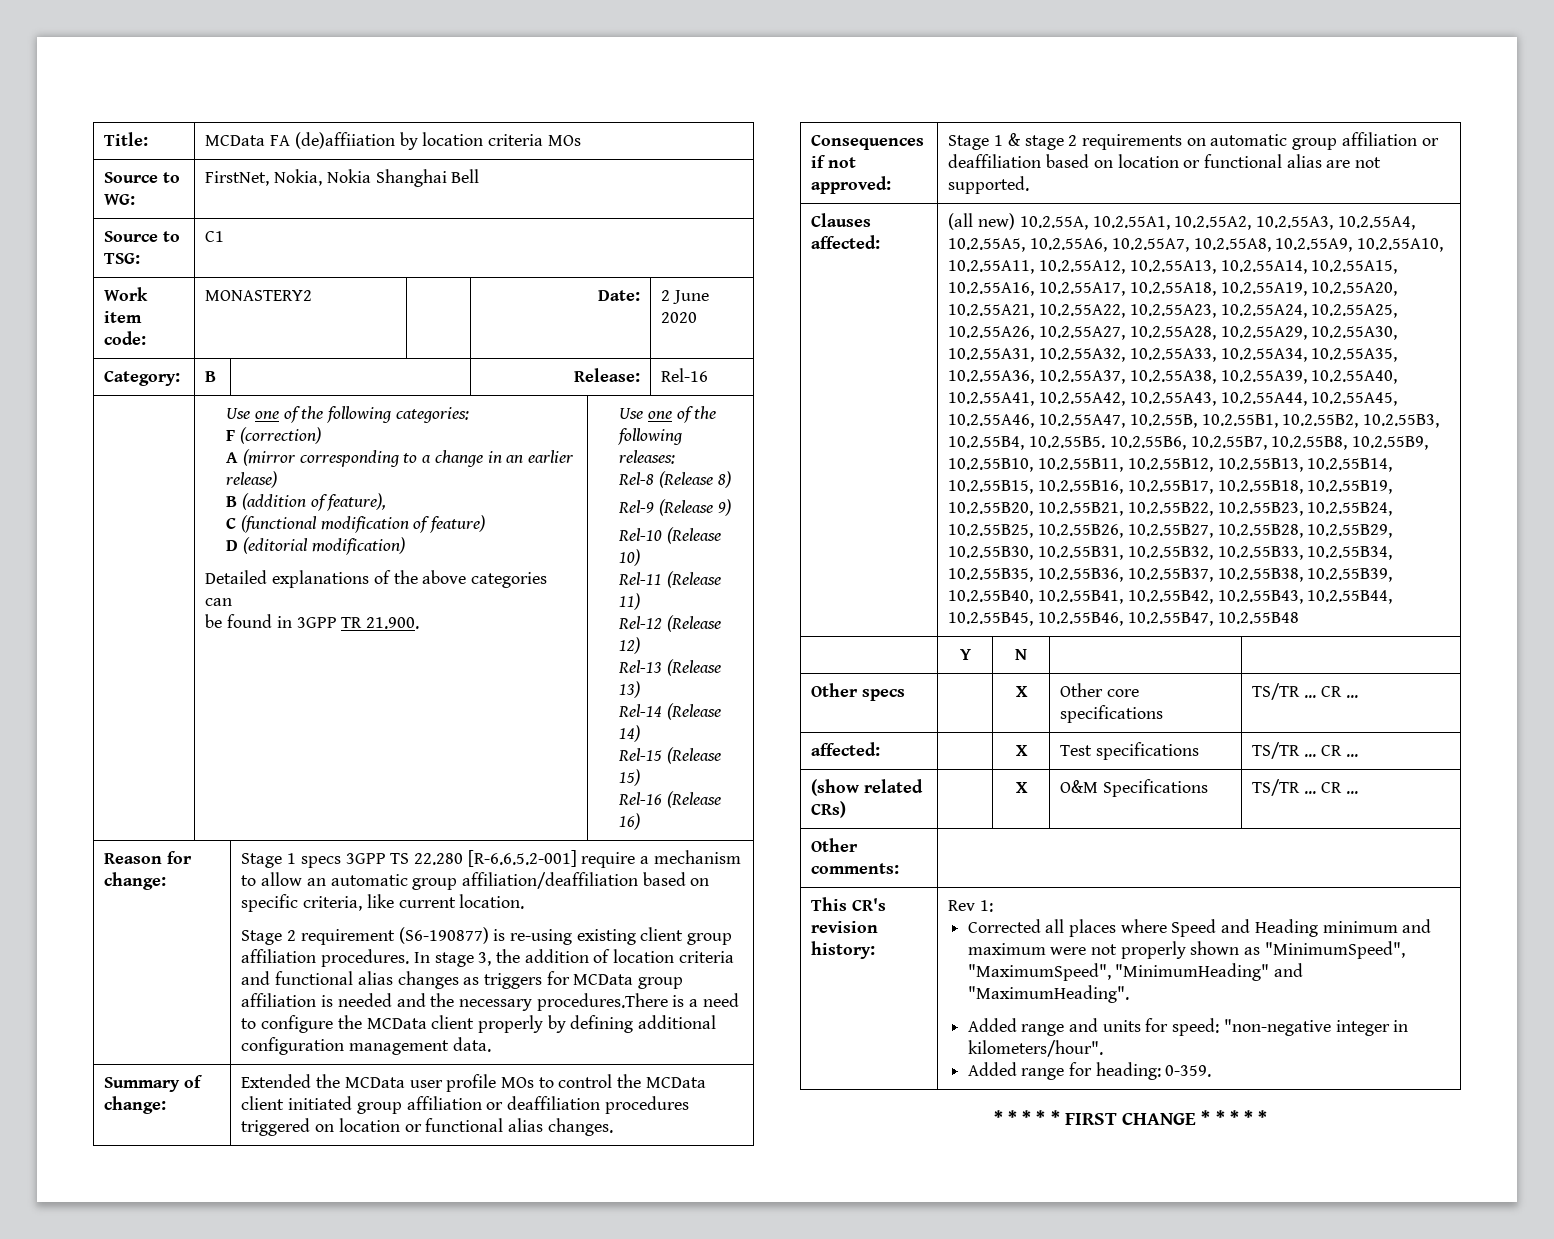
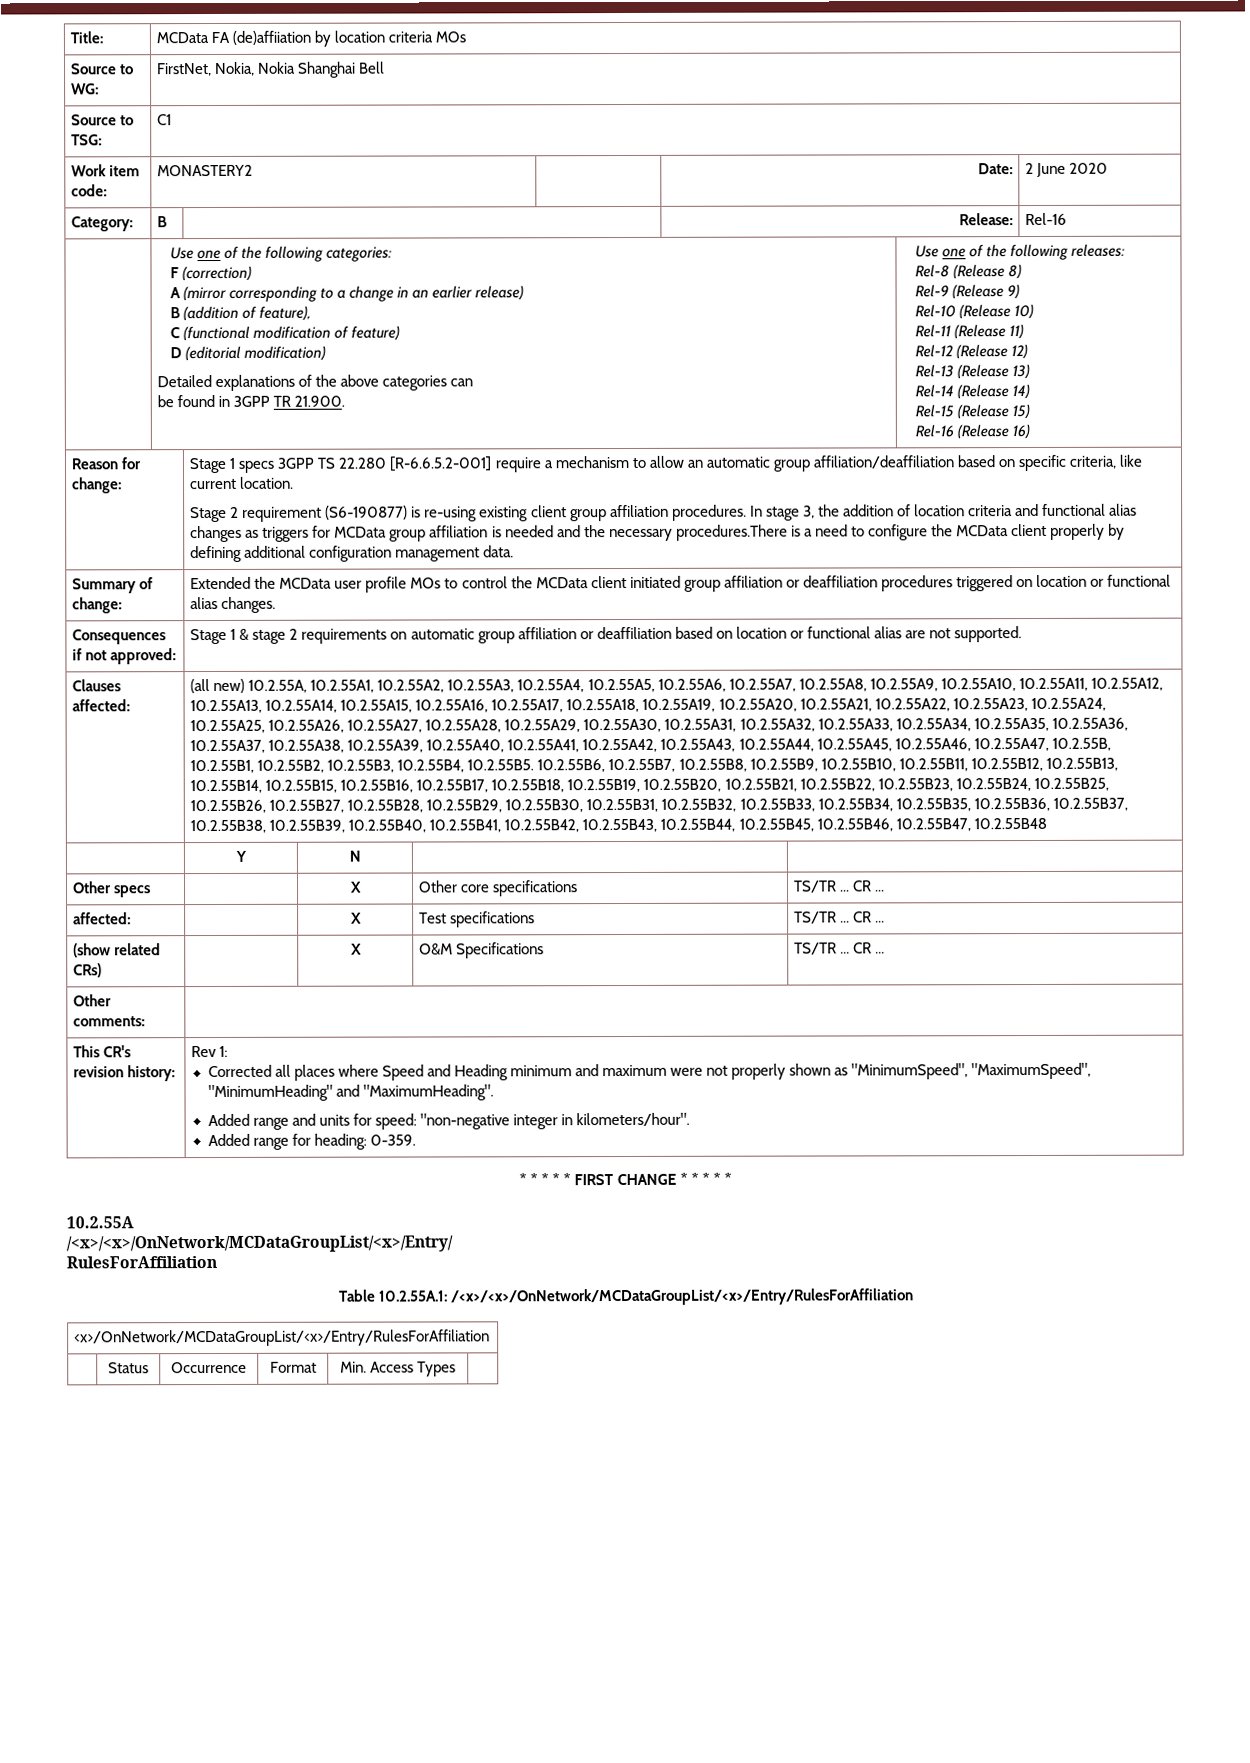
(1268, 1117) none -> [66,1216,134,1229] [66,1235,453,1253] [66,1255,217,1269] [337,1288,915,1306] [74,1329,491,1347] [108,1362,149,1374] [171,1361,247,1374] [269,1361,317,1373] [339,1361,457,1377] // 10.2.55A // /<x>/<x>/OnNetwork/MCDataGroupList/<x>/Entry/ // RulesForAffiliation // Table 10.2.55A.1: /<x>/<x>/OnNetwork/MCDataGroupList/<x>/Entry/RulesForAffiliation // <x>/OnNetwork/MCDataGroupList/<x>/Entry/RulesForAffiliation // | Status | Occurrence | Format | Min. Access Types |

